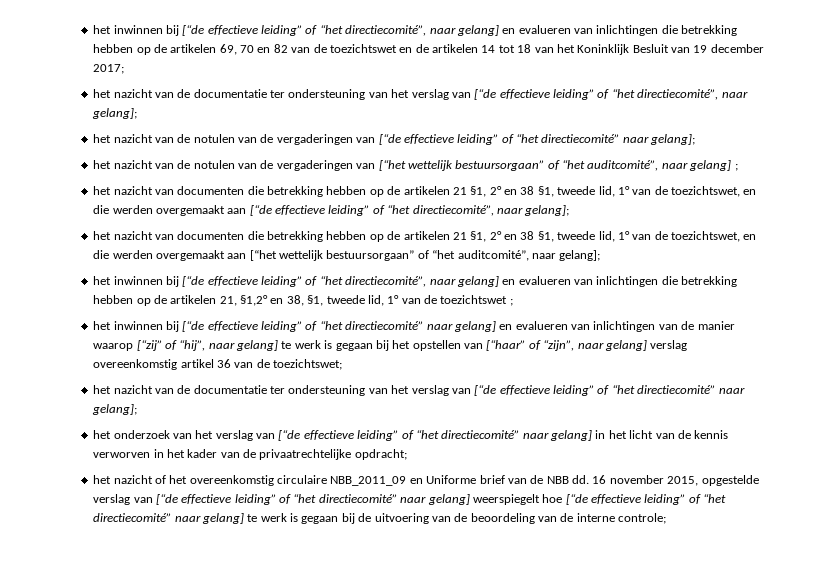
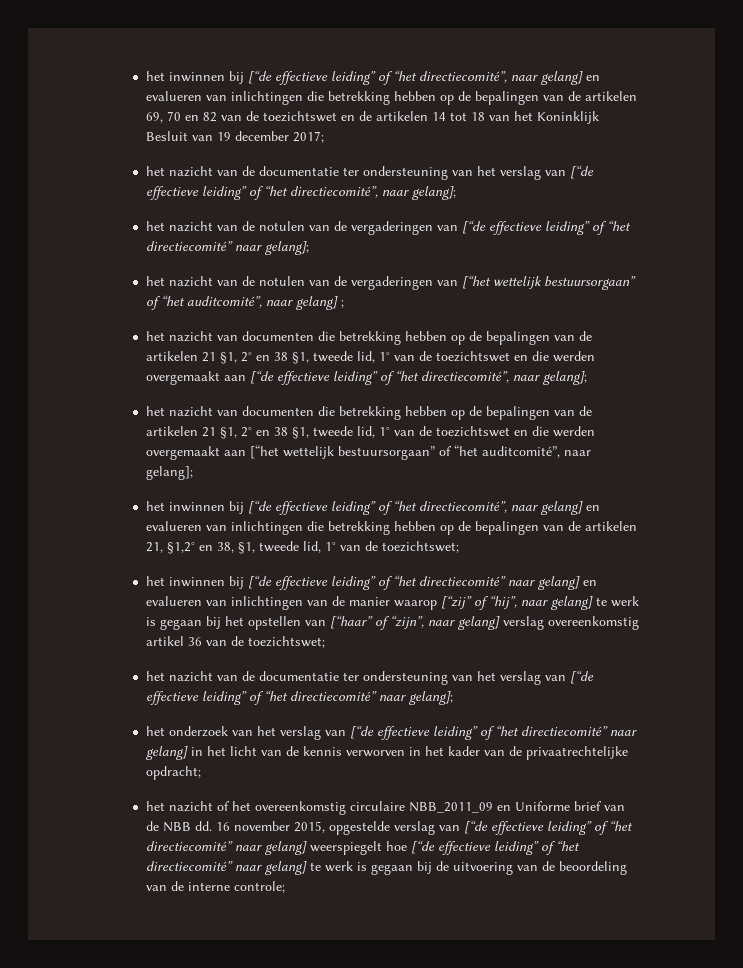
(167, 48) none -> [474,91,581,105] bepalingen van de
(401, 190) none -> [485,331,592,345] bepalingen van de
[671,186,741,197] toezichtswet, -> [435,351,510,362] toezichtswet
(401, 235) none -> [485,406,592,420] bepalingen van de
[671,231,741,242] toezichtswet, -> [435,426,510,437] toezichtswet
(167, 299) none -> [474,521,581,535] bepalingen van de
[440,295,513,306] toezichtswet ; -> [381,541,459,553] toezichtswet;

